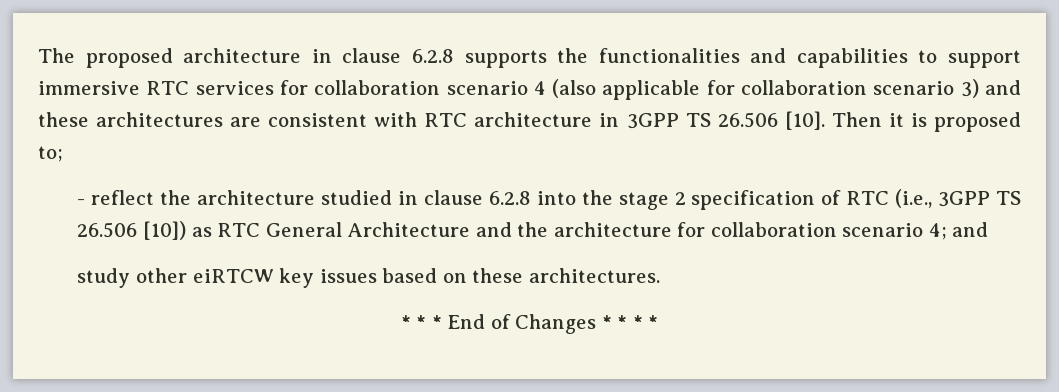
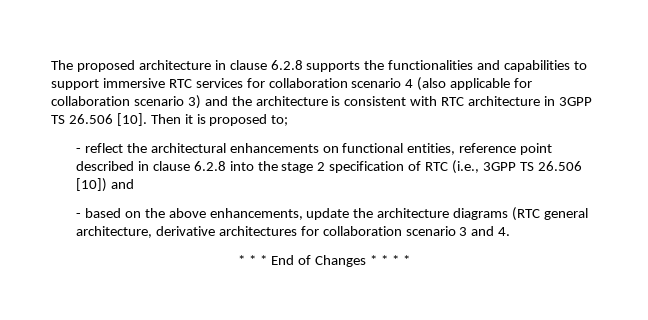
[38,112,262,127] these architectures are -> [231,96,341,106] the architecture is
[197,190,393,205] architecture studied -> [150,143,553,155] [75,161,134,171] architectural enhancements on functional entities, reference point described
[191,222,989,240] [77,268,660,288] as RTC General Architecture and the architecture for collaboration scenario 4; and // study other eiRTCW key issues based on these architectures. -> [110,179,134,189] [75,207,589,221] [75,226,511,238] and // - based on the above enhancements, update the architecture diagrams (RTC general architecture, derivative architectures for collaboration scenario 3 and 4.

